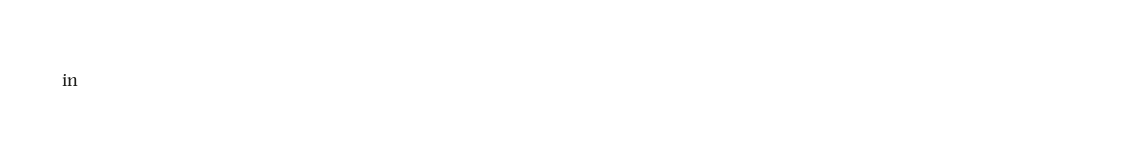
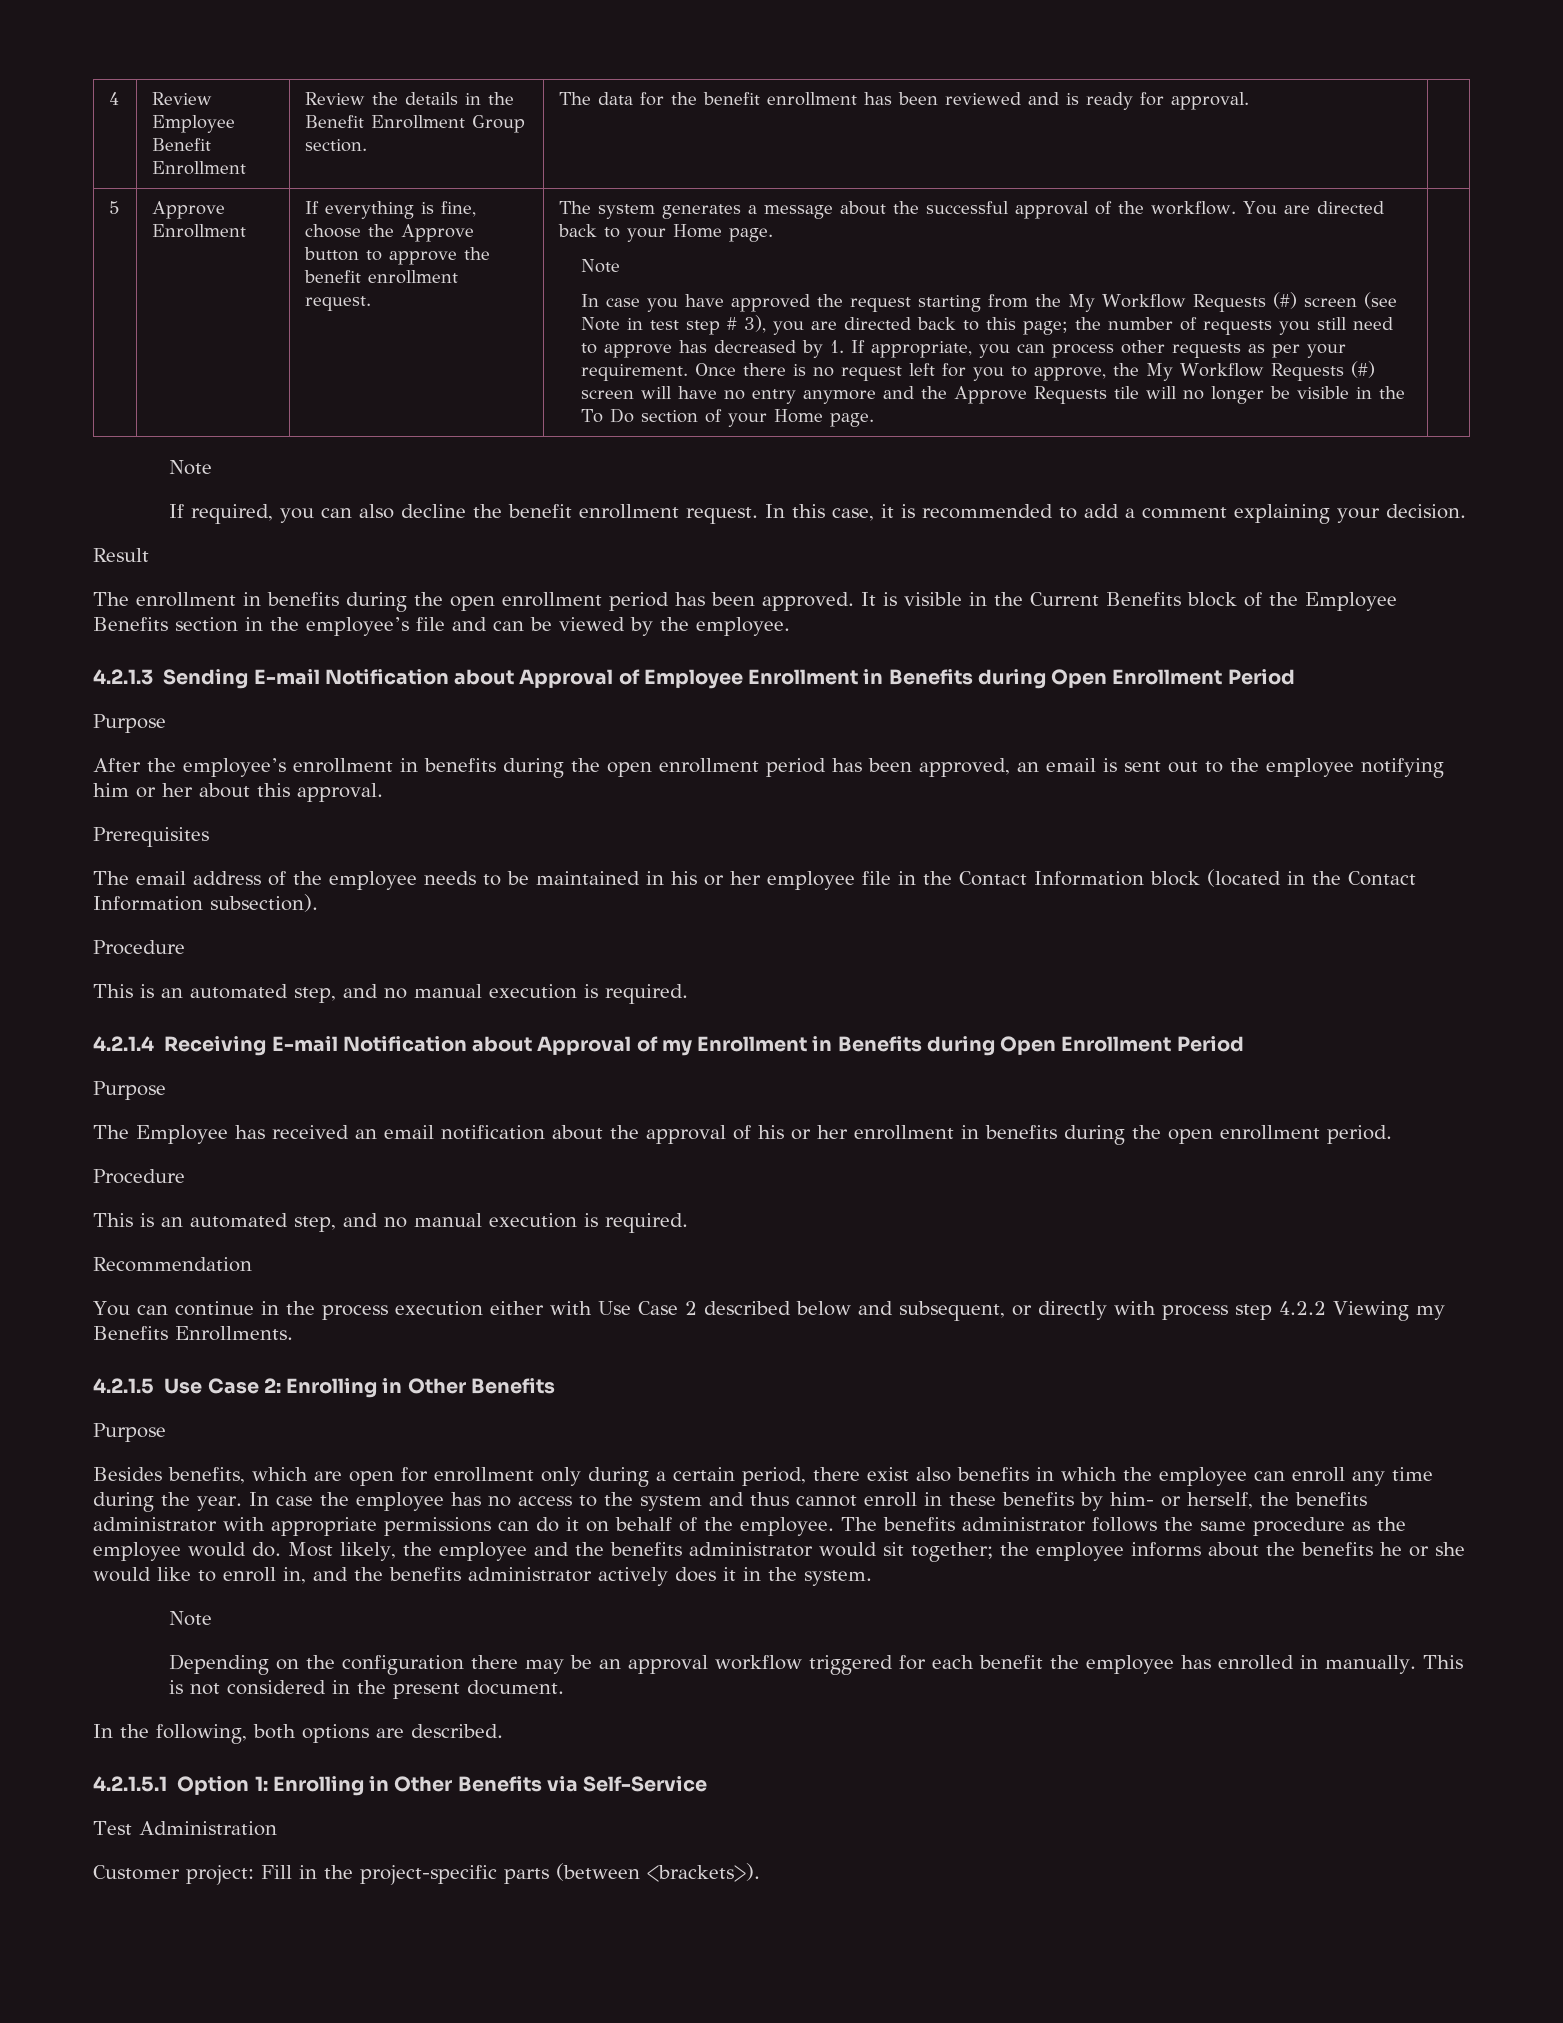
[62,74,78,86] in -> [108,92,119,105] [151,92,212,105] [151,115,235,133] [151,138,211,151] [151,161,246,175] [304,92,514,105] [304,115,525,133] [304,139,367,152] [558,92,1249,110] [108,201,120,214] [151,201,225,219] [151,224,246,238] [304,201,476,219] [304,224,474,242] [303,247,490,265] [303,270,458,284] [304,296,371,311] [558,201,1384,219] [557,224,773,242] [581,259,621,273] [581,292,1398,312] [581,315,1394,335] [581,340,1347,358] [581,361,1376,381] [581,386,1406,404] [581,408,875,427] [168,460,212,475] [168,504,1466,524] [93,548,149,562] [93,592,1397,612] [93,617,790,636] [93,669,1295,689] [93,714,166,733] [93,758,1444,778] [93,783,383,802] [93,827,209,847] [93,869,1416,890] [93,894,318,912] [93,940,185,955] [93,984,688,1004] [93,1036,1244,1056] [93,1081,166,1100] [93,1125,1392,1145] [93,1169,185,1184] [93,1213,688,1233] [93,1257,252,1272] [93,1301,1445,1321] [93,1326,293,1341] [93,1378,555,1398] [93,1423,166,1442] [93,1467,1433,1487] [93,1492,1367,1512] [93,1517,1406,1536] [93,1542,1465,1562] [93,1567,872,1586] [168,1611,212,1626] [168,1654,1463,1675] [168,1680,564,1699] [93,1724,503,1744] [93,1776,708,1796] [93,1821,277,1836] [93,1863,760,1885] 4 | Review Employee Benefit Enrollment | Review the details in the Benefit Enrollment Group section. | The data for the benefit enrollment has been reviewed and is ready for approval. | // 5 | Approve Enrollment | If everything is fine, choose the Approve button to approve the benefit enrollment request. | The system generates a message about the successful approval of the workflow. You are directed back to your Home page. // Note // In case you have approved the request starting from the My Workflow Requests (#) screen (see Note in test step # 3), you are directed back to this page; the number of requests you still need to approve has decreased by 1. If appropriate, you can process other requests as per your requirement. Once there is no request left for you to approve, the My Workflow Requests (#) screen will have no entry anymore and the Approve Requests tile will no longer be visible in the To Do section of your Home page. | // Note // If required, you can also decline the benefit enrollment request. In this case, it is recommended to add a comment explaining your decision. // Result // The enrollment in benefits during the open enrollment period has been approved. It is visible in the Current Benefits block of the Employee Benefits section in the employee’s file and can be viewed by the employee. // 4.2.1.3 Sending E-mail Notification about Approval of Employee Enrollment in Benefits during Open Enrollment Period // Purpose // After the employee’s enrollment in benefits during the open enrollment period has been approved, an email is sent out to the employee notifying him or her about this approval. // Prerequisites // The email address of the employee needs to be maintained in his or her employee file in the Contact Information block (located in the Contact Information subsection). // Procedure // This is an automated step, and no manual execution is required. // 4.2.1.4 Receiving E-mail Notification about Approval of my Enrollment in Benefits during Open Enrollment Period // Purpose // The Employee has received an email notification about the approval of his or her enrollment in benefits during the open enrollment period. // Procedure // This is an automated step, and no manual execution is required. // Recommendation // You can continue in the process execution either with Use Case 2 described below and subsequent, or directly with process step 4.2.2 Viewing my Benefits Enrollments. // 4.2.1.5 Use Case 2: Enrolling in Other Benefits // Purpose // Besides benefits, which are open for enrollment only during a certain period, there exist also benefits in which the employee can enroll any time during the year. In case the employee has no access to the system and thus cannot enroll in these benefits by him- or herself, the benefits administrator with appropriate permissions can do it on behalf of the employee. The benefits administrator follows the same procedure as the employee would do. Most likely, the employee and the benefits administrator would sit together; the employee informs about the benefits he or she would like to enroll in, and the benefits administrator actively does it in the system. // Note // Depending on the configuration there may be an approval workflow triggered for each benefit the employee has enrolled in manually. This is not considered in the present document. // In the following, both options are described. // 4.2.1.5.1 Option 1: Enrolling in Other Benefits via Self-Service // Test Administration // Customer project: Fill in the project-specific parts (between <brackets>).

